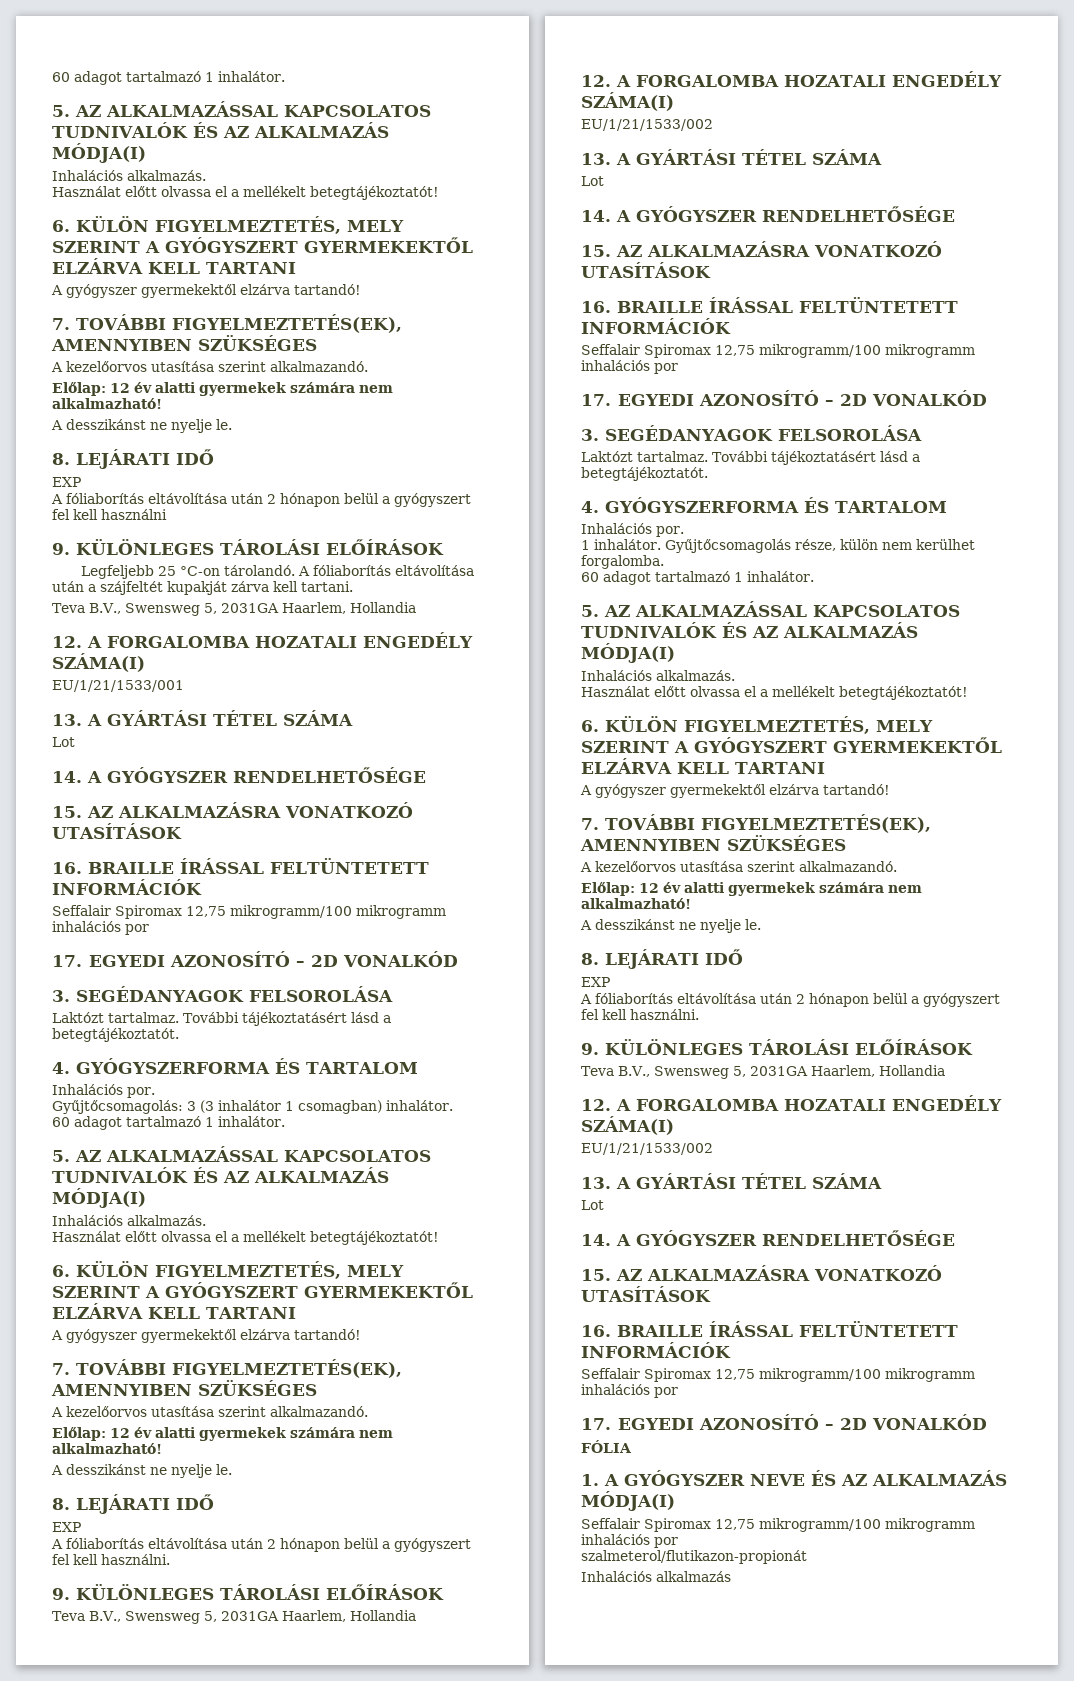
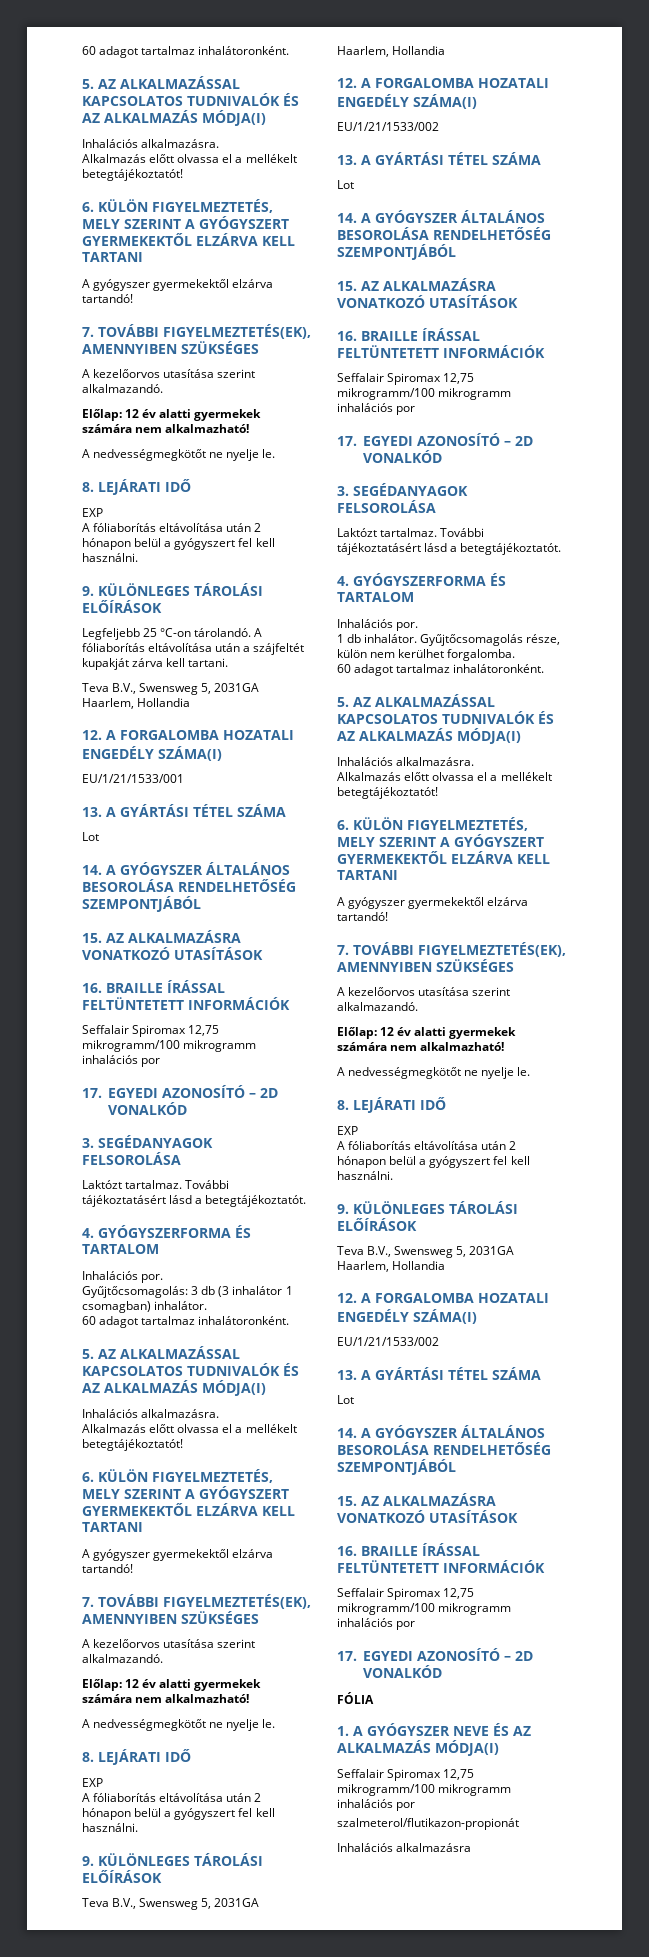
[52,71,285,85] 60 adagot tartalmazó 1 inhalátor. -> [82,46,290,58] 60 adagot tartalmaz inhalátoronként.
[127,170,206,181] [52,186,121,197] alkalmazás. // Használat -> [141,139,220,148] [82,154,146,163] alkalmazásra. // Alkalmazás
[66,419,146,430] desszikánst -> [93,449,207,461] nedvességmegkötőt
[101,509,167,520] használni -> [82,553,138,562] használni.
[233,767,426,783] RENDELHETŐSÉGE -> [206,862,290,875] [82,879,296,892] [82,896,201,912] ÁLTALÁNOS BESOROLÁSA RENDELHETŐSÉG SZEMPONTJÁBÓL
(196, 1106) none -> [201,1286,216,1295] db
[126,1116,285,1127] tartalmazó 1 inhalátor. -> [141,1316,290,1325] tartalmaz inhalátoronként.
[127,1215,206,1226] [52,1231,121,1242] alkalmazás. // Használat -> [141,1409,220,1418] [82,1424,146,1433] alkalmazásra. // Alkalmazás
[66,1464,146,1475] desszikánst -> [93,1719,207,1731] nedvességmegkötőt
[762,206,955,222] RENDELHETŐSÉGE -> [461,210,545,223] [337,227,551,240] [337,244,456,260] ÁLTALÁNOS BESOROLÁSA RENDELHETŐSÉG SZEMPONTJÁBÓL
(590, 545) none -> [347,634,362,643] db
[655,571,814,582] tartalmazó 1 inhalátor. -> [396,664,545,673] tartalmaz inhalátoronként.
[656,670,735,681] [581,686,650,697] alkalmazás. // Használat -> [396,757,475,766] [337,772,401,781] alkalmazásra. // Alkalmazás
[595,919,675,930] desszikánst -> [348,1067,462,1079] nedvességmegkötőt
[762,1230,955,1246] RENDELHETŐSÉGE -> [461,1425,545,1438] [337,1442,551,1455] [337,1459,456,1475] ÁLTALÁNOS BESOROLÁSA RENDELHETŐSÉG SZEMPONTJÁBÓL
[656,1571,731,1582] alkalmazás -> [396,1843,472,1852] alkalmazásra

